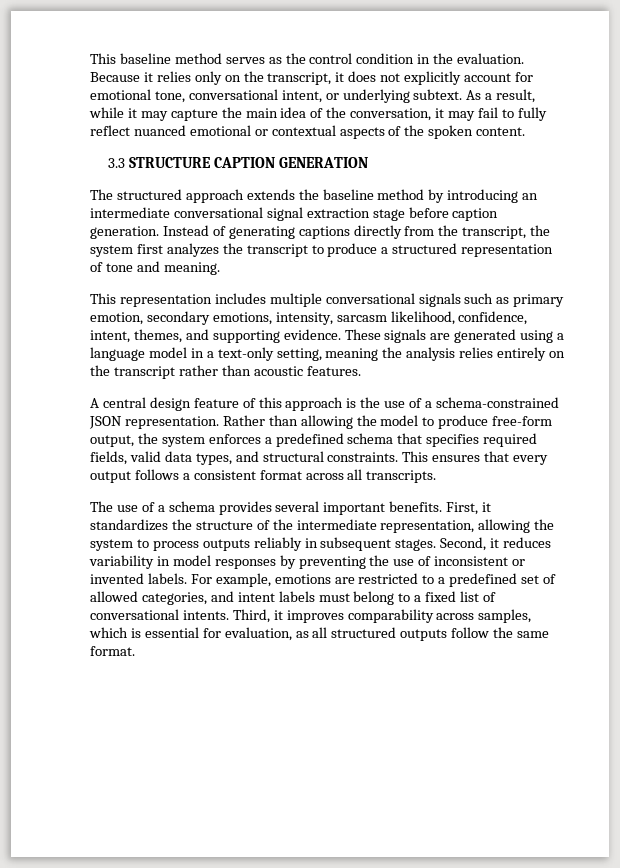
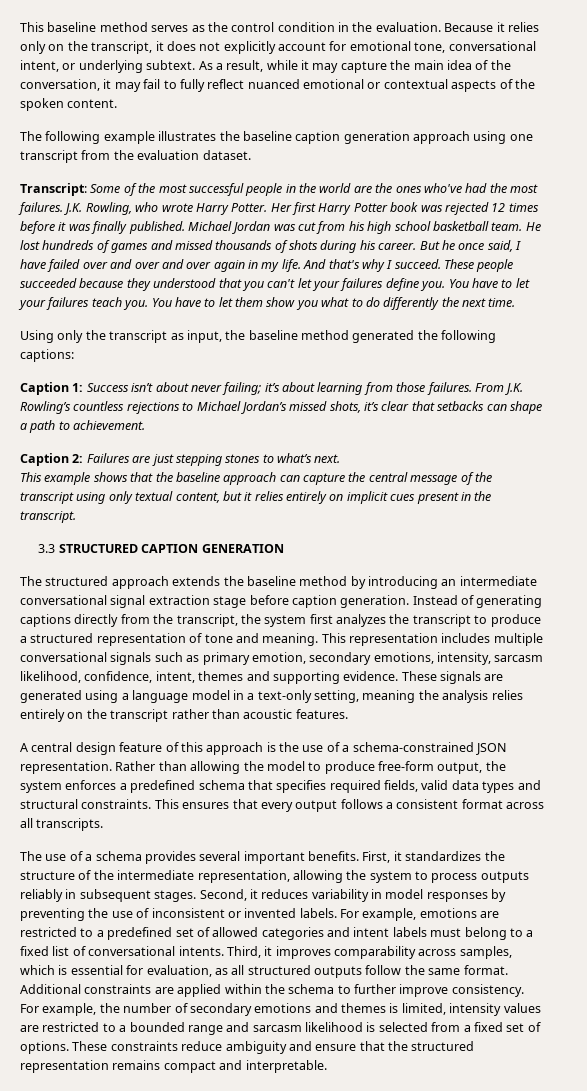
(526, 131) none -> [20,131,533,144] [20,150,251,163] [20,183,538,196] [18,202,539,215] [20,221,541,234] [20,240,521,253] [20,259,514,272] [20,278,530,291] [18,297,516,310] [20,330,497,343] [20,349,74,362] [20,382,524,395] [20,401,542,414] [20,420,146,433] [20,453,341,466] [20,472,492,485] [20,491,492,504] [20,511,76,523] // The following example illustrates the baseline caption generation approach using one transcript from the evaluation dataset. // Transcript: Some of the most successful people in the world are the ones who've had the most failures. J.K. Rowling, who wrote Harry Potter. Her first Harry Potter book was rejected 12 times before it was finally published. Michael Jordan was cut from his high school basketball team. He lost hundreds of games and missed thousands of shots during his career. But he once said, I have failed over and over and over again in my life. And that's why I succeed. These people succeeded because they understood that you can't let your failures define you. You have to let your failures teach you. You have to let them show you what to do differently the next time. // Using only the transcript as input, the baseline method generated the following captions: // Caption 1: Success isn’t about never failing; it’s about learning from those failures. From J.K. Rowling’s countless rejections to Michael Jordan’s missed shots, it’s clear that setbacks can shape a path to achievement. // Caption 2: Failures are just stepping stones to what’s next. // This example shows that the baseline approach can capture the central message of the transcript using only textual content, but it relies entirely on implicit cues present in the transcript.
[129,157,212,168] STRUCTURE -> [58,544,138,553] STRUCTURED
(220, 268) // -> (319, 639) none
[133,329,182,343] themes, -> [198,671,244,681] themes
[195,453,232,465] types, -> [482,781,515,793] types
[141,592,207,605] categories, -> [261,927,324,940] categories
(135, 651) none -> [20,984,524,997] [20,1003,541,1016] [20,1022,541,1035] [20,1041,475,1054] [20,1060,327,1073] Additional constraints are applied within the schema to further improve consistency. For example, the number of secondary emotions and themes is limited, intensity values are restricted to a bounded range and sarcasm likelihood is selected from a fixed set of options. These constraints reduce ambiguity and ensure that the structured representation remains compact and interpretable.

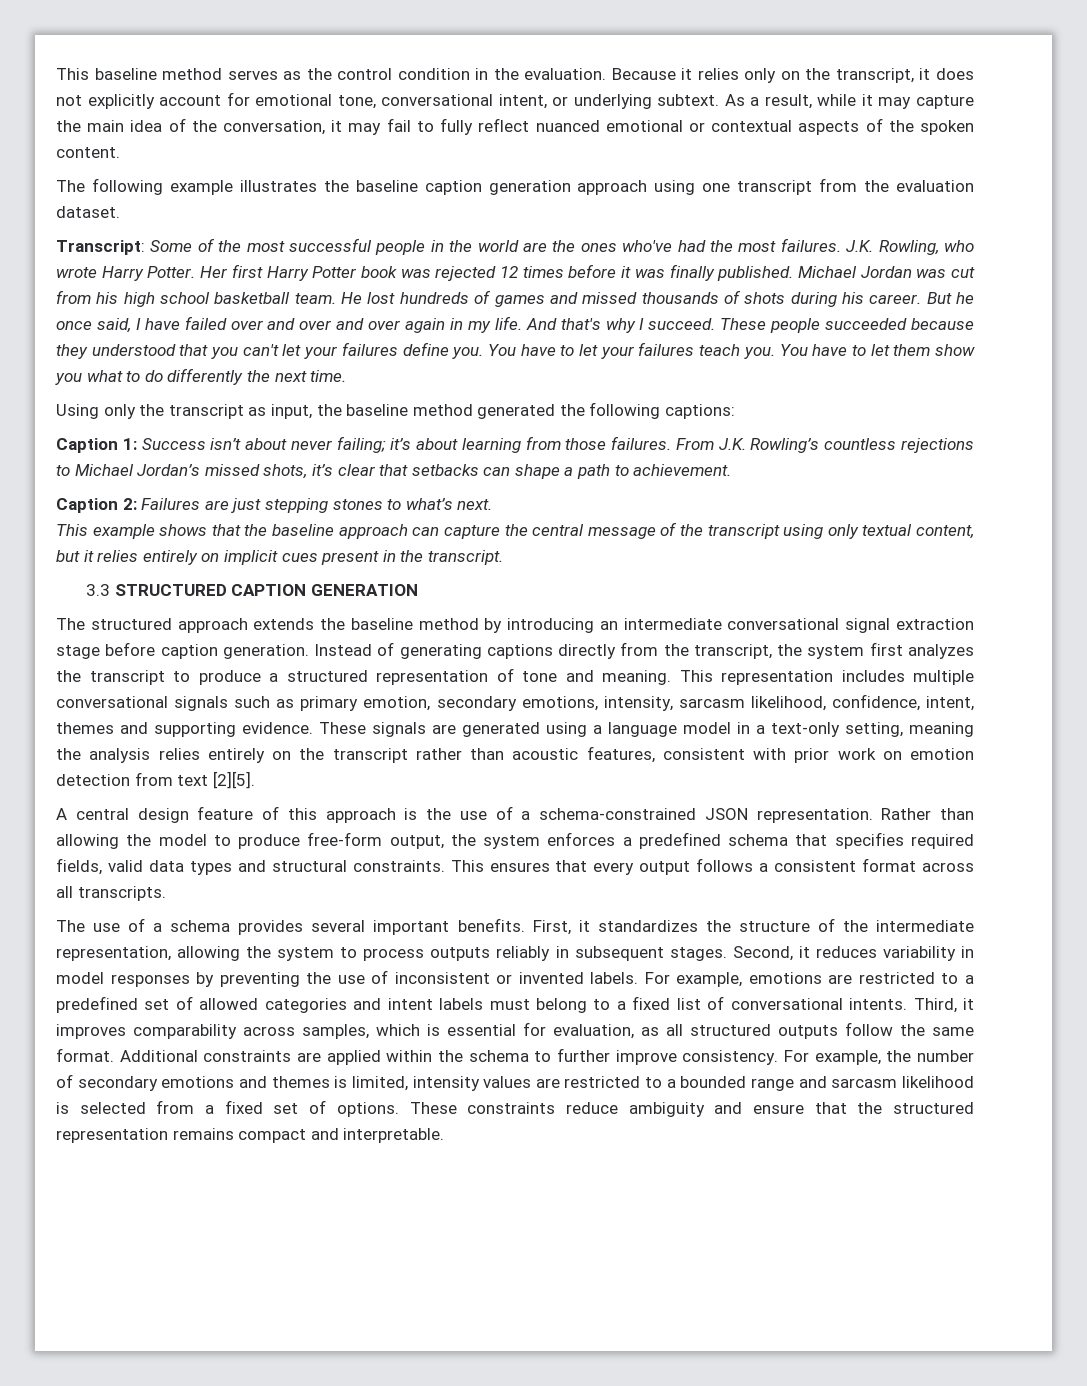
[295,709,348,719] features. -> [586,746,974,763] [56,771,255,789] features, consistent with prior work on emotion detection from text [2][5].

